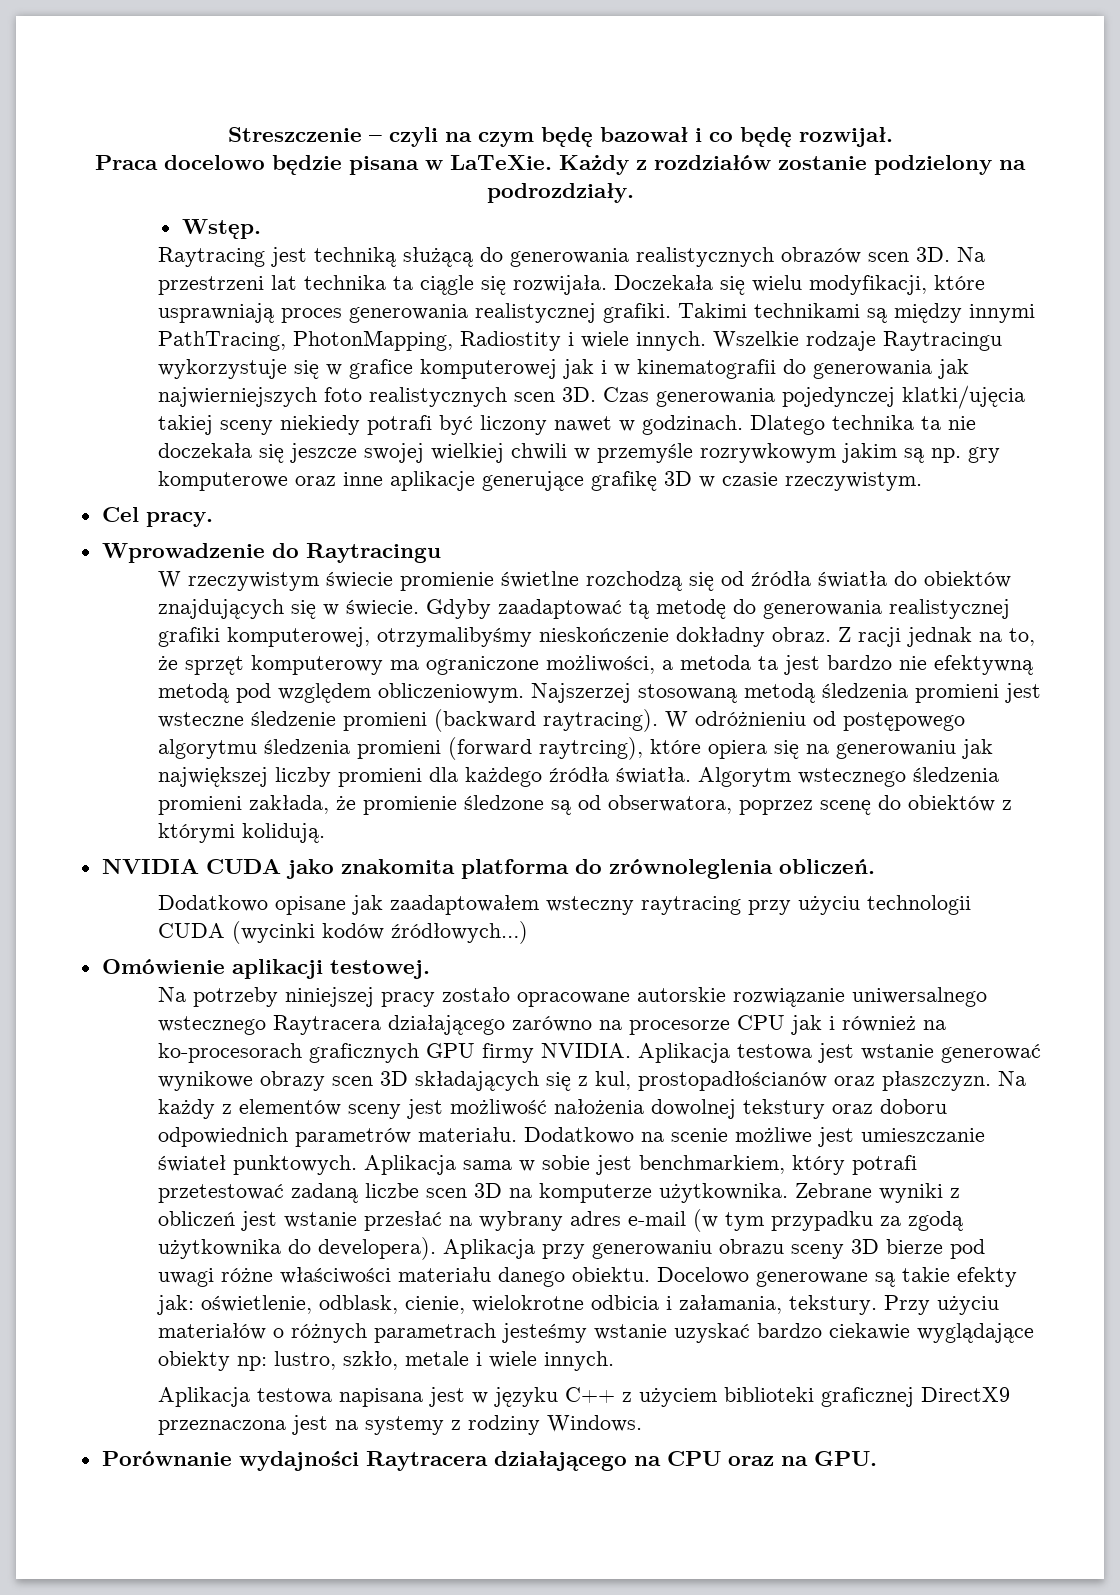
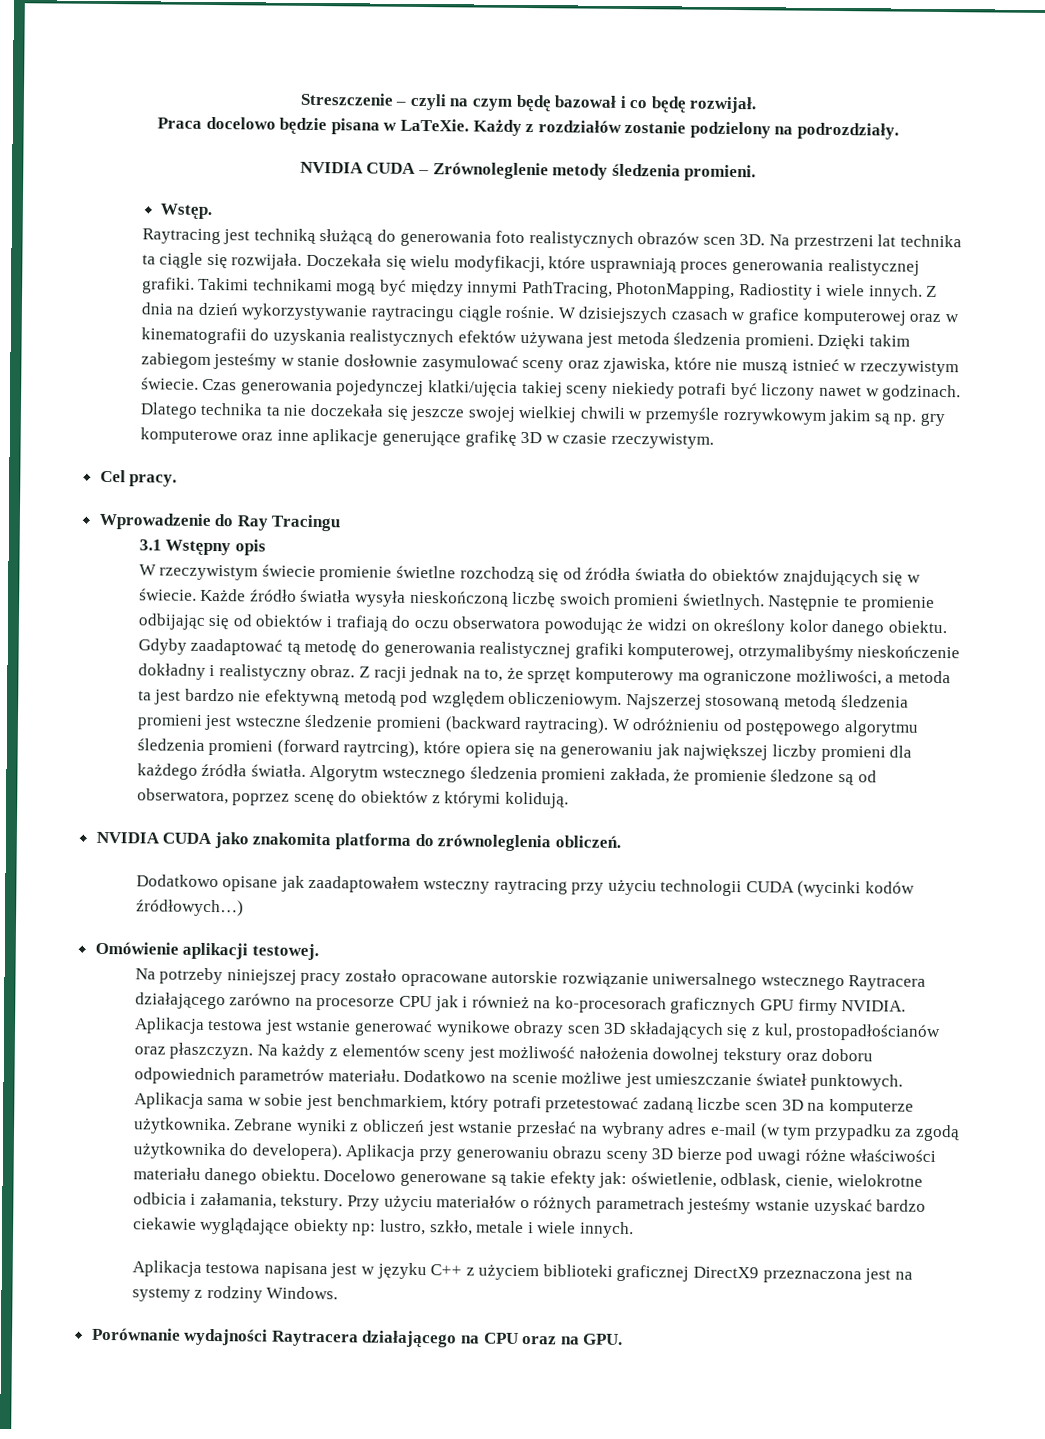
(634, 193) none -> [299,161,757,182] // NVIDIA CUDA – Zrównoleglenie metody śledzenia promieni.
(629, 257) none -> [495,230,526,244] foto
[866,308,887,323] są -> [336,279,407,296] mogą być
[712,331,1002,351] [157,359,319,379] Wszelkie rodzaje Raytracingu wykorzystuje się -> [926,285,938,297] [140,302,728,324] Z dnia na dzień wykorzystywanie raytracingu ciągle rośnie. W dzisiejszych czasach
[562,359,607,379] jak i -> [909,313,942,323] oraz
[812,359,969,379] [157,387,596,407] generowania jak najwierniejszych foto realistycznych scen 3D. -> [272,328,911,350] [140,352,959,377] [140,377,199,390] uzyskania realistycznych efektów używana jest metoda śledzenia promieni. Dzięki takim zabiegom jesteśmy w stanie dosłownie zasymulować sceny oraz zjawiska, które nie muszą istnieć w rzeczywistym świecie.
[305,543,441,563] Raytracingu -> [236,514,341,532] [138,539,266,556] Ray Tracingu // 3.1 Wstępny opis
(419, 607) none -> [200,588,935,612] [137,613,947,637] Każde źródło światła wysyła nieskończoną liczbę swoich promieni świetlnych. Następnie te promienie odbijając się od obiektów i trafiają do oczu obserwatora powodując że widzi on określony kolor danego obiektu.
(765, 637) none -> [209,664,307,681] i realistyczny

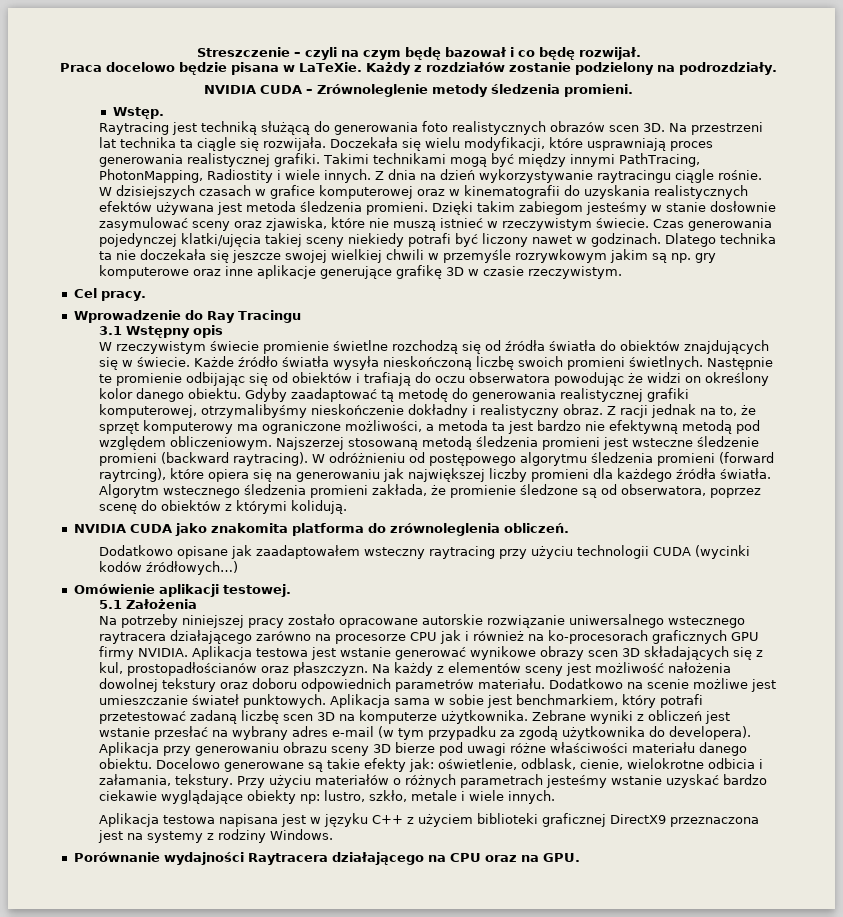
(319, 952) none -> [98,599,197,609] // 5.1 Założenia
[848,975,927,991] Raytracera -> [98,632,166,644] raytracera
[697,1097,742,1111] liczbe -> [240,710,279,724] liczbę

